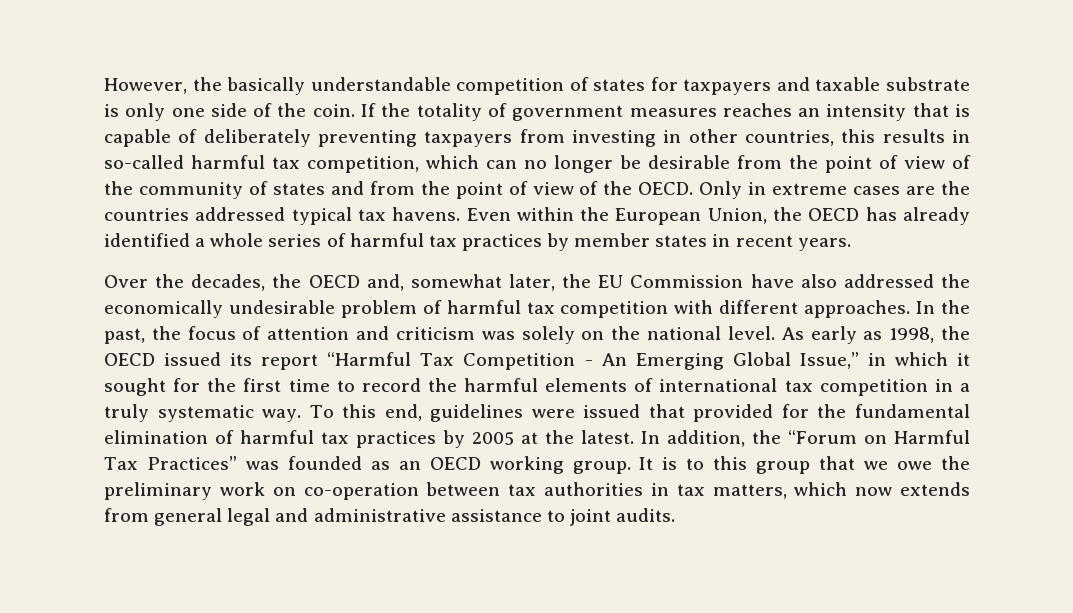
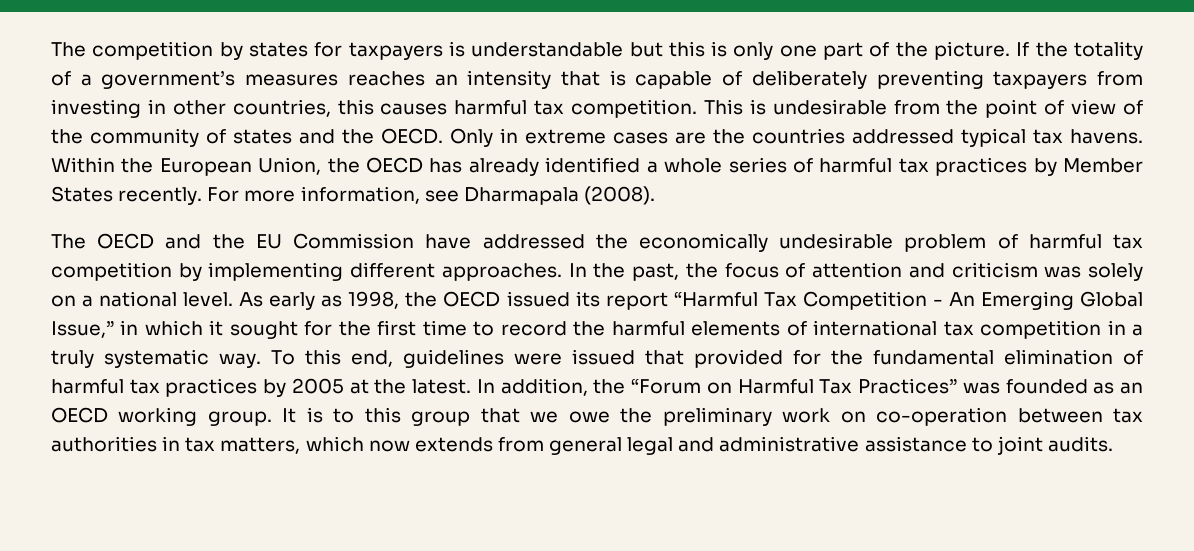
[104,77,970,95] However, the basically understandable competition of states for taxpayers and taxable substrate -> [51,41,705,60] The competition by states for taxpayers is understandable but this
[210,103,355,117] side of the coin. -> [823,41,1011,60] part of the picture.
[512,105,624,121] government -> [80,70,236,89] a government’s
[882,129,971,143] [104,155,730,173] results in so-called harmful tax competition, which can no longer be desirable -> [380,99,887,118] causes harmful tax competition. This is undesirable
[369,181,599,199] from the point of view of -> (335, 136) none
[466,207,574,221] Even within -> [51,157,115,173] Within
[574,233,851,251] [104,274,555,291] member states in recent years. // Over the decades, the OECD and, somewhat later, -> [1063,158,1143,173] [51,186,655,205] [51,233,202,249] Member States recently. For more information, see Dharmapala (2008). // The OECD and
[800,274,837,288] also -> (472, 241) none
[674,300,714,314] with -> [178,262,344,281] by implementing
[611,326,641,340] the -> [82,295,94,307] a

